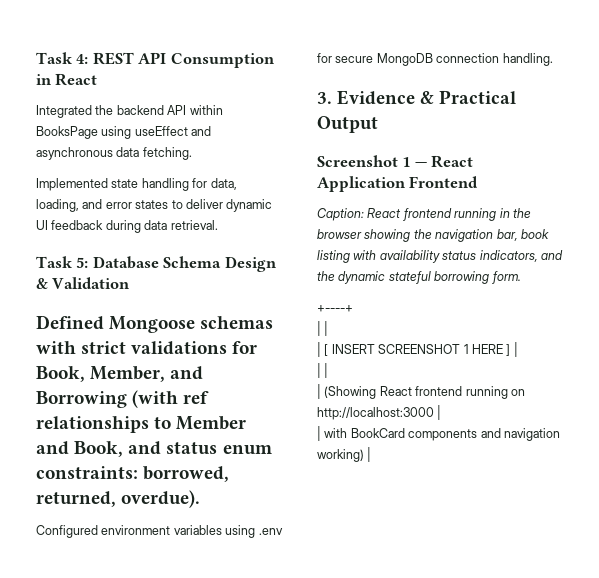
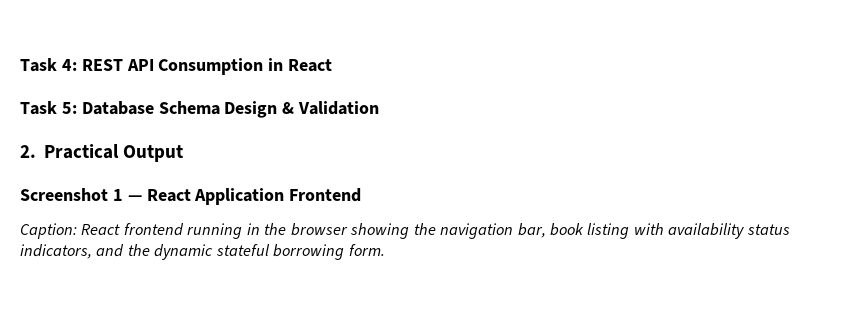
[36,105,223,118] [36,126,212,139] [36,147,192,160] [36,178,237,191] [36,199,273,212] [36,220,218,233] // Integrated the backend API within BooksPage using useEffect and asynchronous data fetching. // Implemented state handling for data, loading, and error states to deliver dynamic UI feedback during data retrieval. -> (333, 65) none
[36,315,274,333] [36,341,258,355] [36,366,204,382] [36,390,210,408] [36,416,247,433] [36,441,272,457] [36,466,230,482] [36,490,201,508] [36,525,283,538] [317,53,553,66] [317,90,435,105] Defined Mongoose schemas with strict validations for Book, Member, and Borrowing (with ref relationships to Member and Book, and status enum constraints: borrowed, returned, overdue). // Configured environment variables using .env for secure MongoDB connection handling. // 3. Evidence & -> [20,145,36,158] 2.
[317,305,353,312] [317,321,329,336] [317,342,518,357] [317,363,329,378] [317,384,525,399] [317,405,442,420] [317,426,560,441] [317,447,372,462] // +----+ // | | // | [ INSERT SCREENSHOT 1 HERE ] | // | | // | (Showing React frontend running on http://localhost:3000 | // | with BookCard components and navigation working) | -> (385, 250) none

